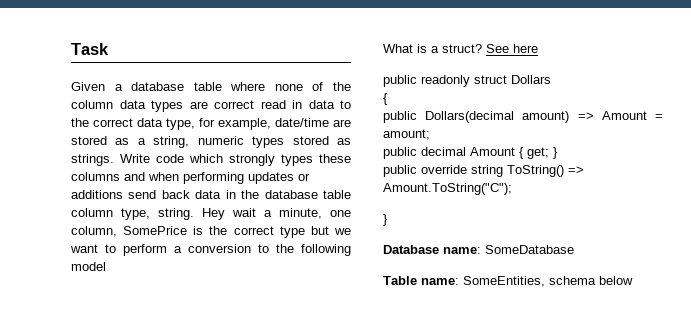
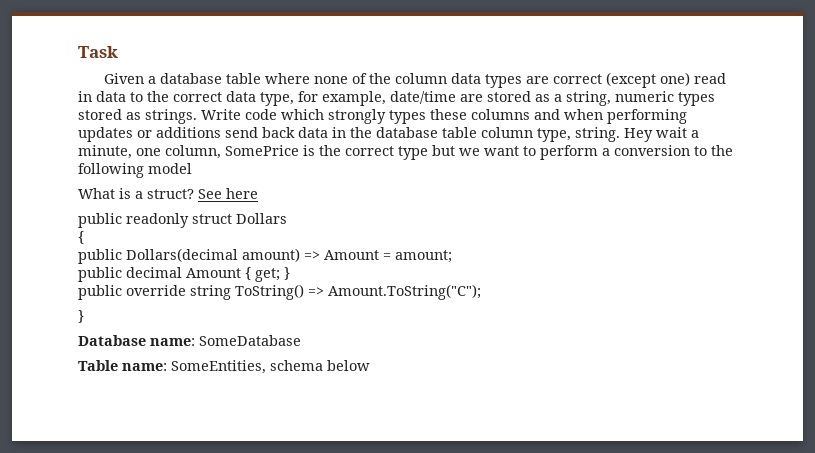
(254, 104) none -> [605,72,690,88] (except one)

